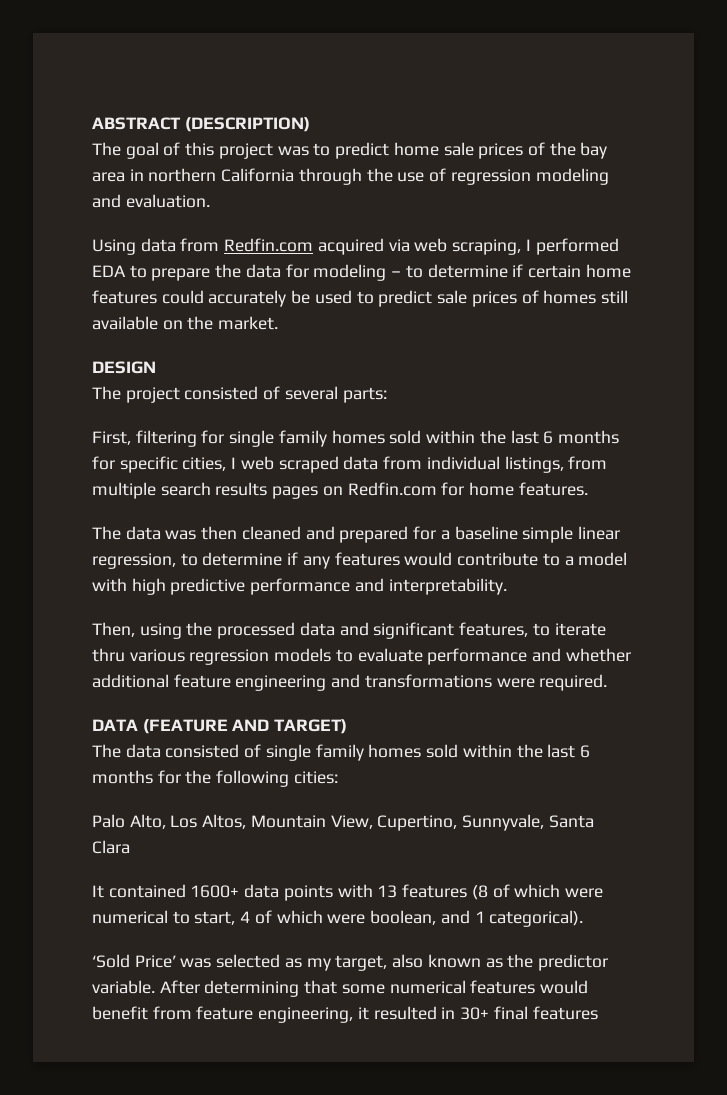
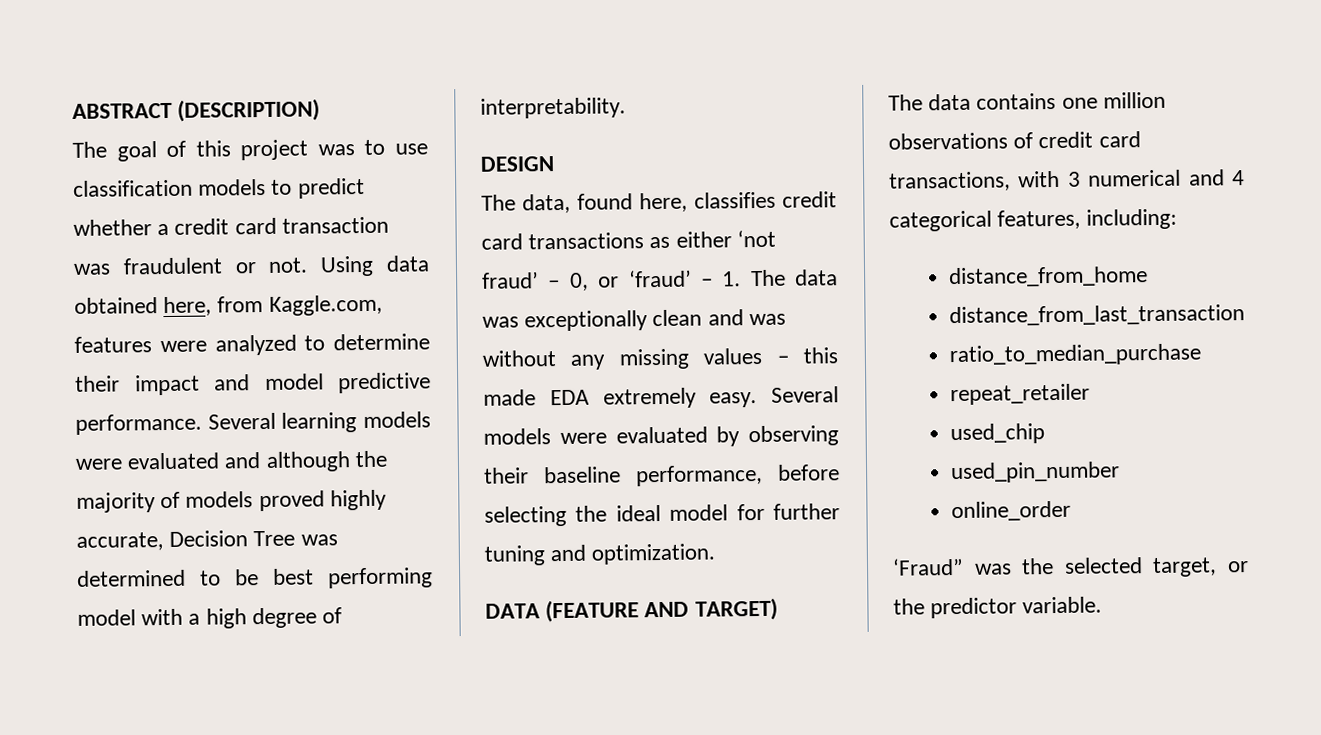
[335,142,608,159] [92,168,609,185] [92,194,210,208] [92,238,619,255] [92,264,631,281] [92,290,628,307] [92,316,279,330] [92,361,156,374] [92,386,387,403] [92,430,619,447] [92,456,608,473] [92,482,588,499] [92,526,620,543] [92,552,628,569] [92,578,507,595] [92,622,606,639] [92,648,631,665] [92,674,608,691] predict home sale prices of the bay area in northern California through the use of regression modeling and evaluation. // Using data from Redfin.com acquired via web scraping, I performed EDA to prepare the data for modeling – to determine if certain home features could accurately be used to predict sale prices of homes still available on the market. // DESIGN // The project consisted of several parts: // First, filtering for single family homes sold within the last 6 months for specific cities, I web scraped data from individual listings, from multiple search results pages on Redfin.com for home features. // The data was then cleaned and prepared for a baseline simple linear regression, to determine if any features would contribute to a model with high predictive performance and interpretability. // Then, using the processed data and significant features, to iterate thru various regression models to evaluate performance and whether additional feature engineering and transformations were required. -> [394,143,428,155] [73,177,365,199] [73,216,389,236] [73,255,431,277] [74,294,383,317] [74,333,430,356] [75,372,431,396] [75,411,431,435] [75,450,387,472] [76,489,387,513] [76,530,338,551] [77,567,433,589] [77,607,343,629] [480,97,626,119] [480,156,555,172] [481,191,837,214] [481,229,776,250] [482,269,838,291] [482,309,786,332] [482,347,838,370] [483,386,839,409] [483,425,839,447] [484,464,840,487] [484,503,840,527] [484,543,716,566] use classification models to predict whether a credit card transaction was fraudulent or not. Using data obtained here, from Kaggle.com, features were analyzed to determine their impact and model predictive performance. Several learning models were evaluated and although the majority of models proved highly accurate, Decision Tree was determined to be best performing model with a high degree of interpretability. // DESIGN // The data, found here, classifies credit card transactions as either ‘not fraud’ – 0, or ‘fraud’ – 1. The data was exceptionally clean and was without any missing values – this made EDA extremely easy. Several models were evaluated by observing their baseline performance, before selecting the ideal model for further tuning and optimization.
[165,744,590,761] [92,770,338,787] [92,814,594,831] [92,840,130,854] [92,884,603,901] [92,910,584,927] [92,954,608,971] [92,980,589,997] [92,1006,598,1023] consisted of single family homes sold within the last 6 months for the following cities: // Palo Alto, Los Altos, Mountain View, Cupertino, Sunnyvale, Santa Clara // It contained 1600+ data points with 13 features (8 of which were numerical to start, 4 of which were boolean, and 1 categorical). // ‘Sold Price’ was selected as my target, also known as the predictor variable. After determining that some numerical features would benefit from feature engineering, it resulted in 30+ final features -> [976,91,1166,110] [888,131,1141,150] [889,169,1245,192] [889,208,1178,232] [949,266,1149,288] [949,304,1246,327] [949,343,1202,367] [950,383,1091,406] [950,423,1046,445] [950,461,1121,484] [951,500,1072,522] [892,557,1249,578] [893,596,1103,619] contains one million observations of credit card transactions, with 3 numerical and 4 categorical features, including: // distance_from_home // distance_from_last_transaction // ratio_to_median_purchase // repeat_retailer // used_chip // used_pin_number // online_order // ‘Fraud” was the selected target, or the predictor variable.

